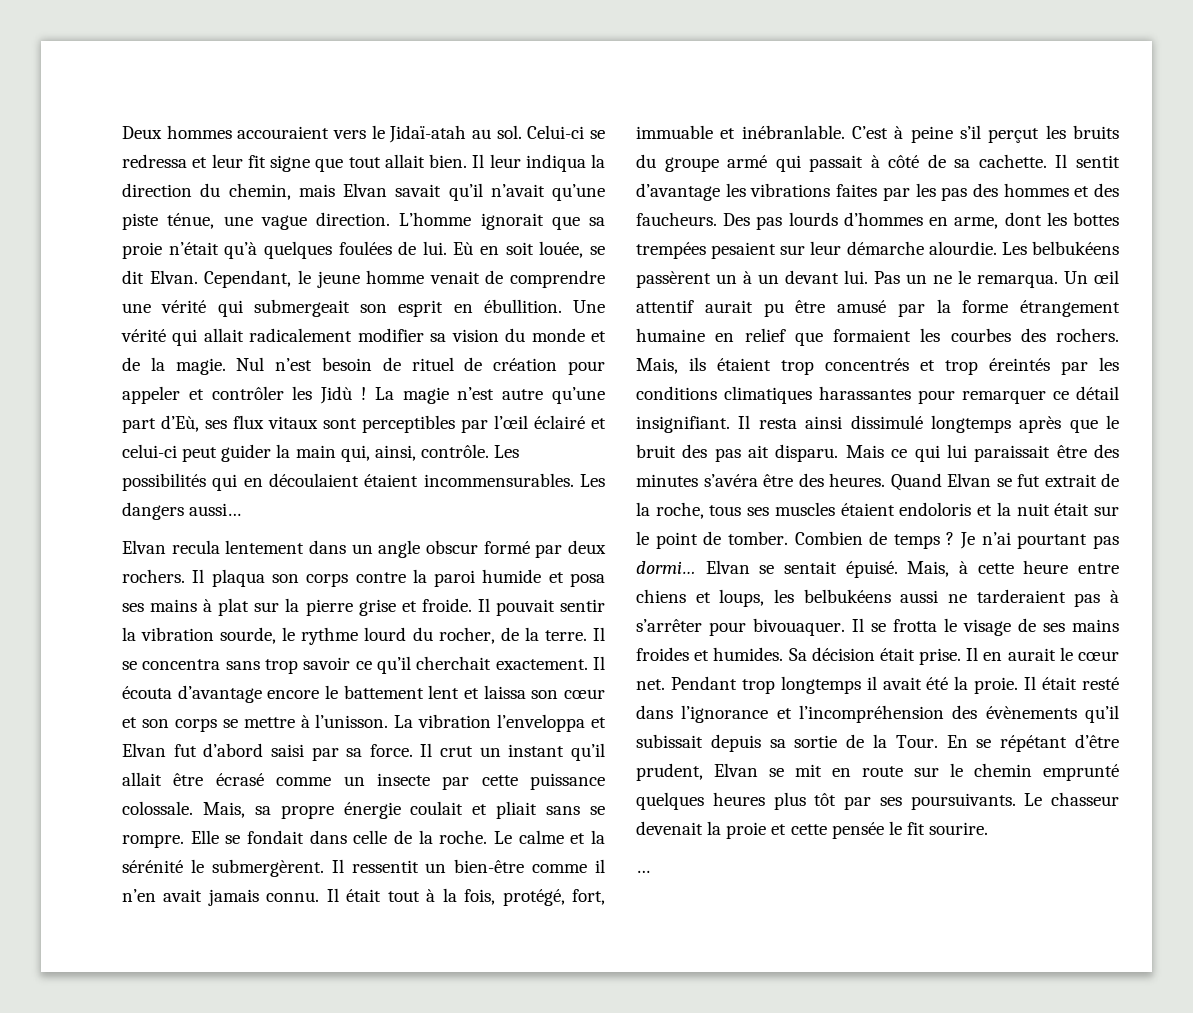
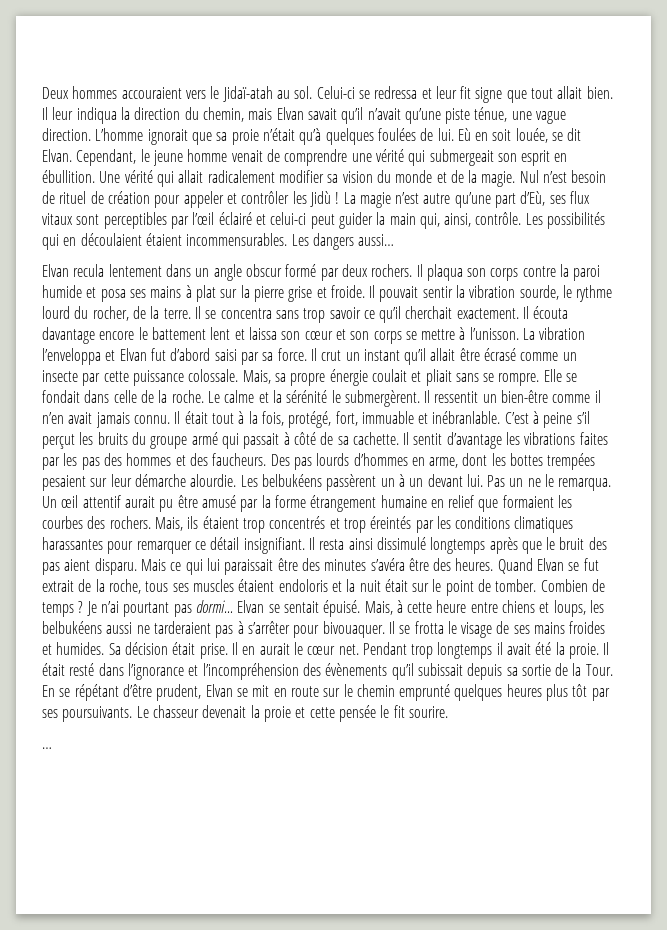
[177,685,262,703] d’avantage -> [42,327,95,344] davantage
[748,445,770,458] ait -> [64,559,91,571] aient

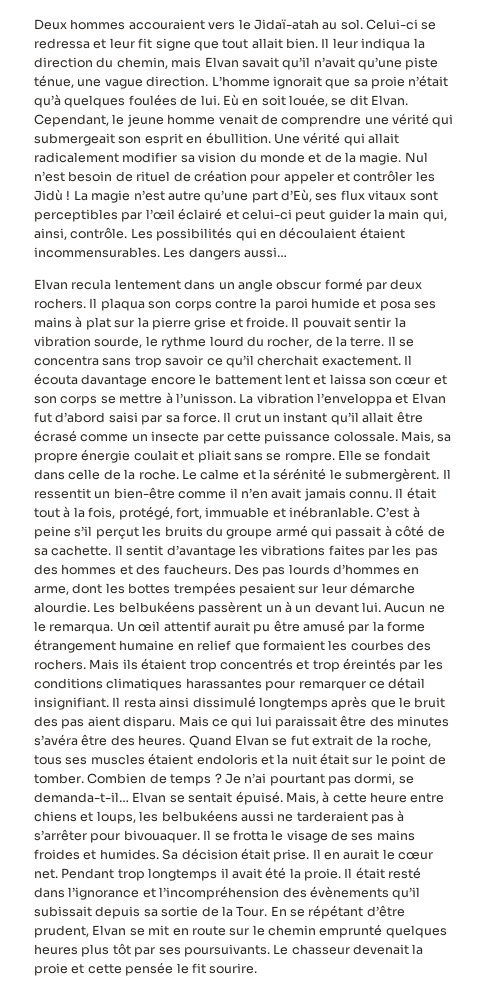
[487,475,524,487] Pas un -> [384,602,426,613] Aucun
[154,517,183,531] Mais, -> [89,659,120,670] Mais
[195,600,233,613] dormi… -> [354,773,414,785] [34,792,129,803] dormi, se demanda-t-il…
[42,747,52,749] // … -> (258, 968) none

